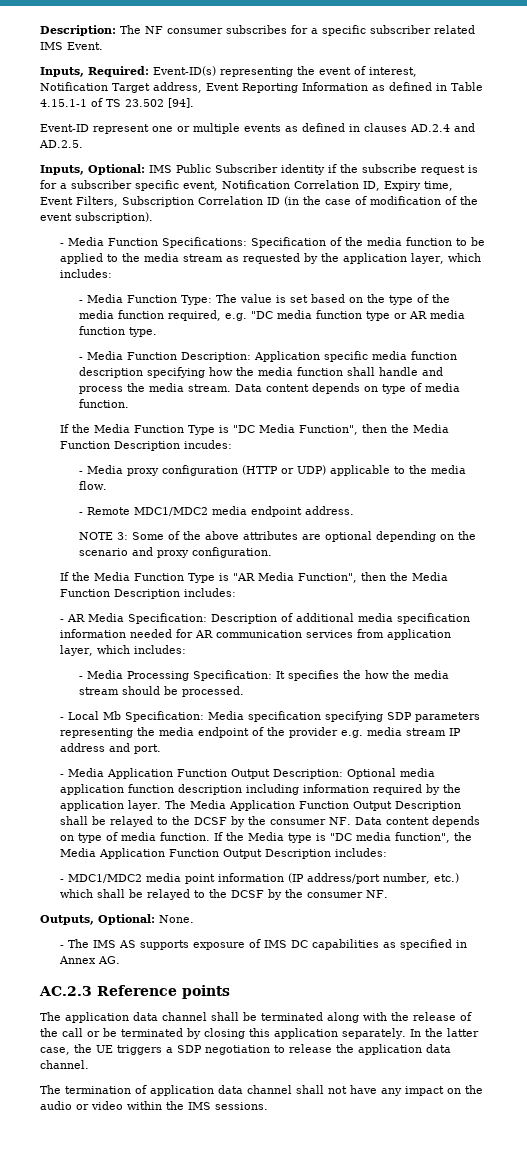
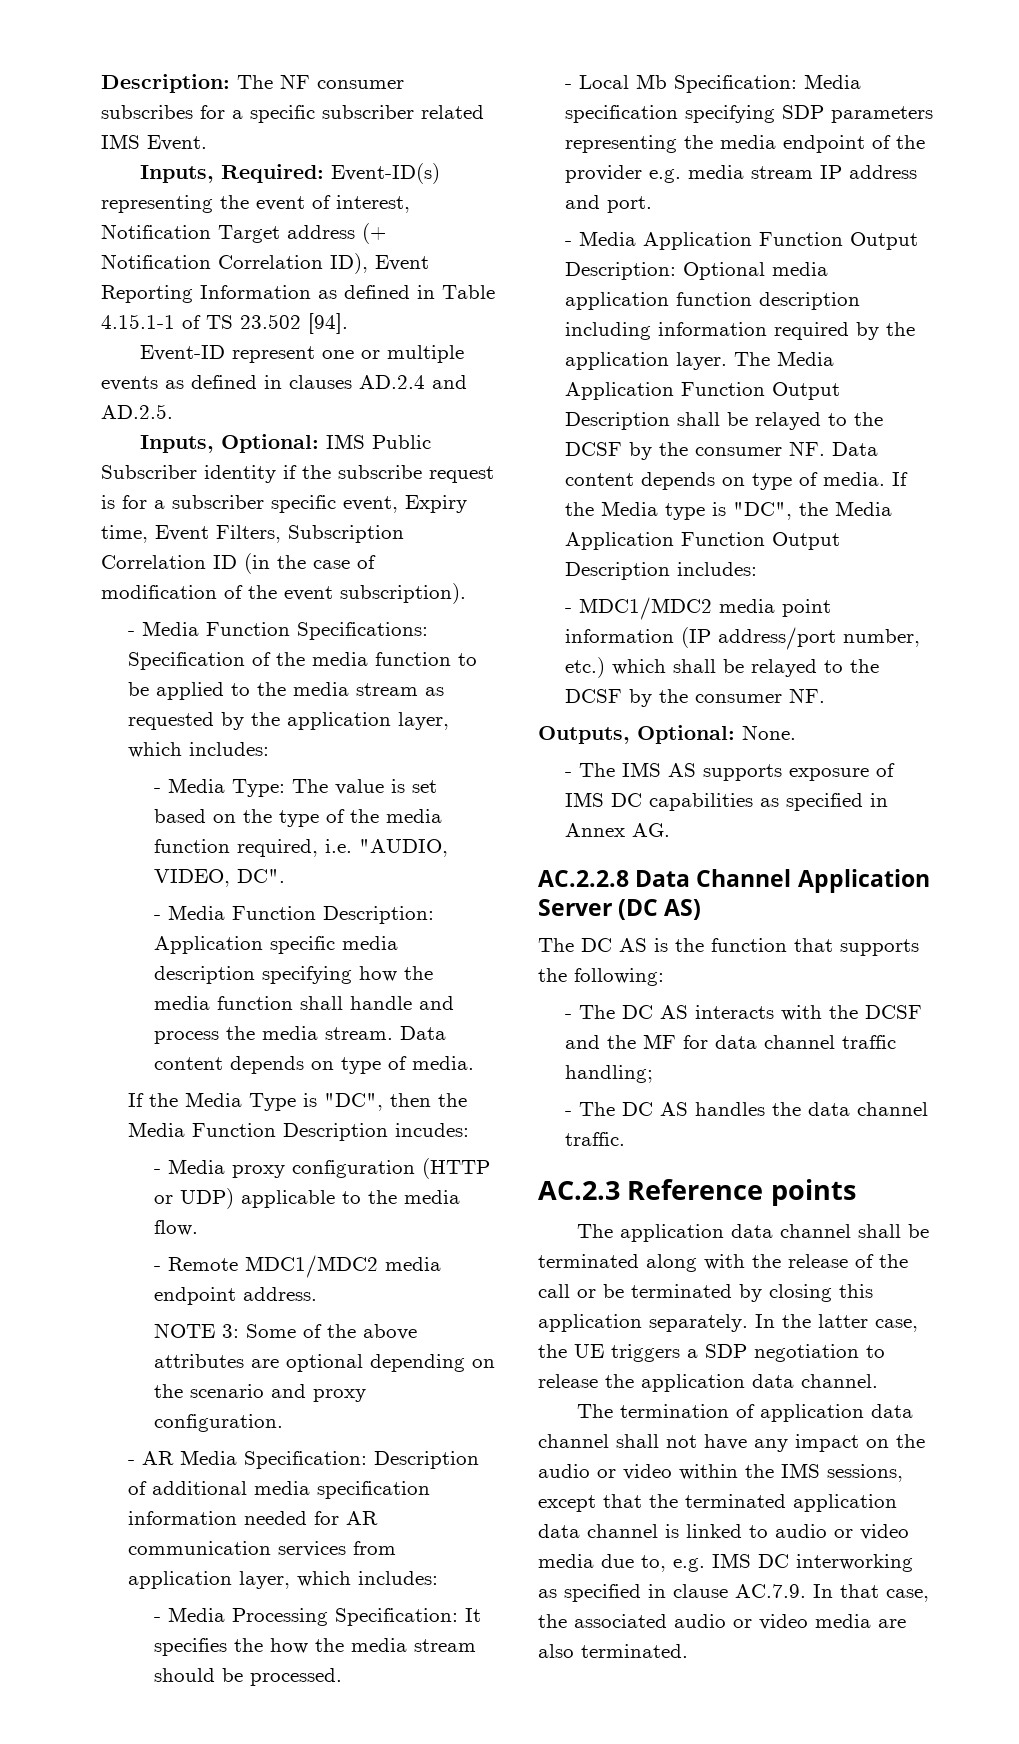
[153,82,202,93] address, -> [287,223,386,244] [101,253,368,274] address (+ Notification Correlation ID),
[222,180,380,191] Notification Correlation ID, -> (398, 504) none
[127,295,178,303] Function -> (226, 785) none
[225,310,466,321] [79,326,158,337] e.g. "DC media function type or AR media function type. -> [325,839,449,857] [154,869,286,887] i.e. "AUDIO, VIDEO, DC".
[411,351,458,360] function -> (399, 943) none
[425,383,461,392] [79,399,130,408] [59,424,358,435] media function. // If the Media Function Type is "DC Media Function", -> [412,1056,475,1070] [127,1092,383,1111] media. // If the Media Type is "DC",
[59,572,448,583] [59,588,236,599] // If the Media Function Type is "AR Media Function", then the Media Function Description includes: -> (284, 1423) none
[120,832,210,841] media function. -> [822,472,885,486] media.
[329,832,450,843] "DC media function", -> [732,502,792,520] "DC",
(120, 960) none -> [538,869,930,893] [538,899,702,920] [538,938,919,956] [538,968,664,986] [564,1005,922,1021] [564,1034,896,1049] [564,1065,653,1083] [564,1102,928,1116] [564,1132,625,1146] // AC.2.2.8 Data Channel Application Server (DC AS) // The DC AS is the function that supports the following: // - The DC AS interacts with the DCSF and the MF for data channel traffic handling; // - The DC AS handles the data channel traffic.
[215,1102,268,1110] sessions. -> [827,1464,903,1482] [538,1494,897,1512] [538,1524,909,1540] [538,1553,913,1572] [538,1584,929,1602] [538,1614,906,1630] [538,1644,688,1658] sessions, except that the terminated application data channel is linked to audio or video media due to, e.g. IMS DC interworking as specified in clause AC.7.9. In that case, the associated audio or video media are also terminated.

